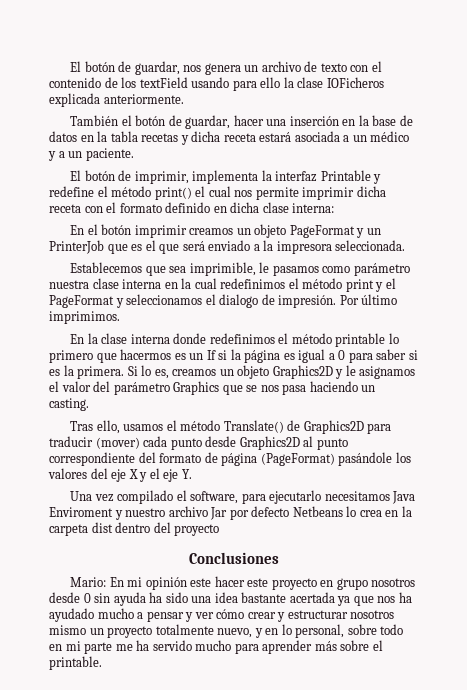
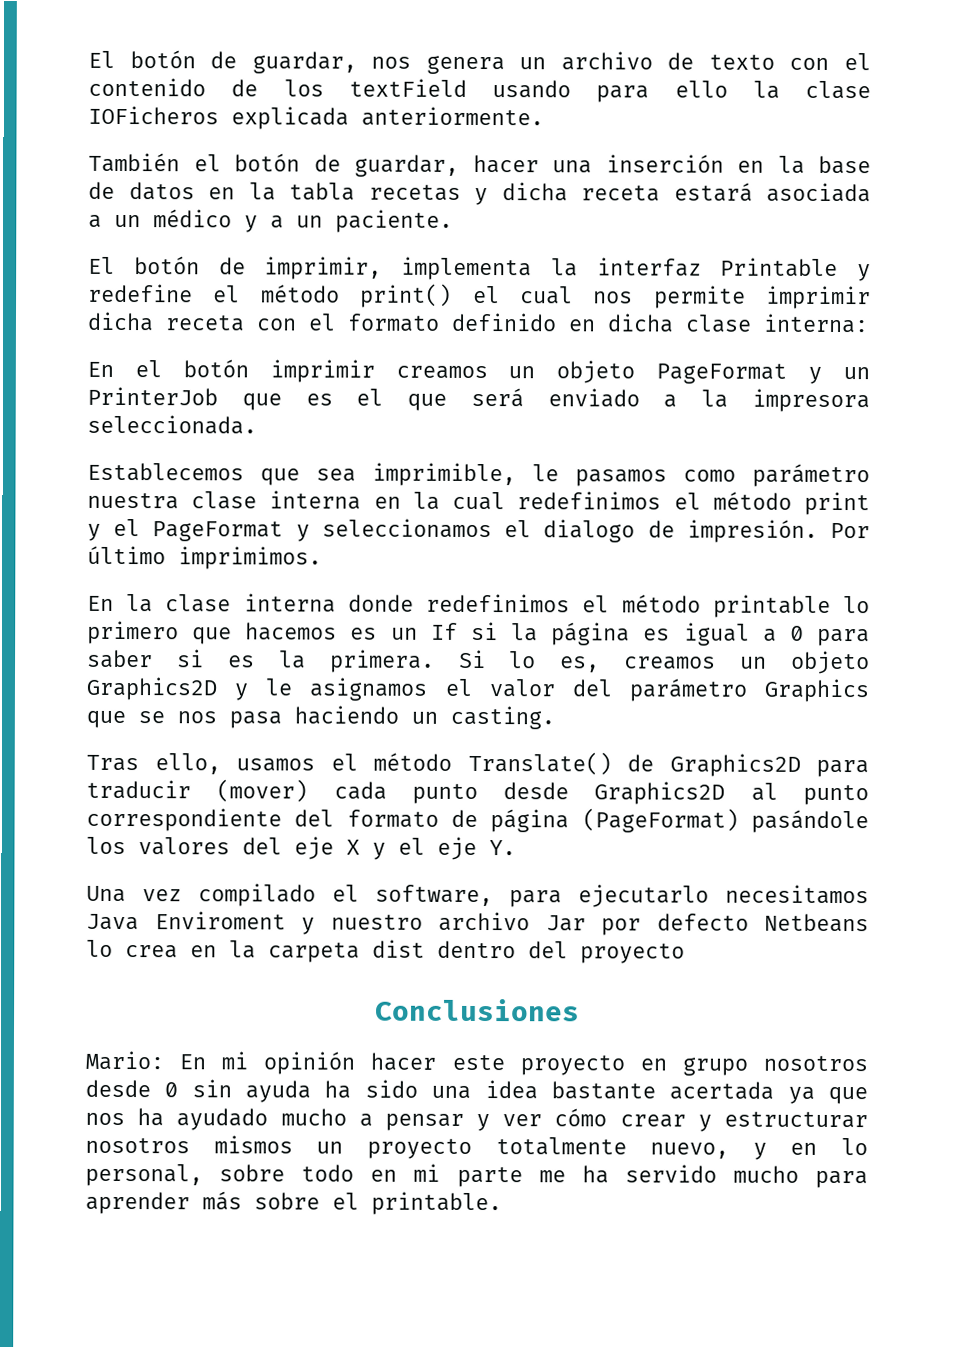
[120,349,172,360] hacermos -> [245,622,338,641] hacemos
[190,578,212,587] este -> (356, 1063) none
[49,625,86,635] mismo -> [213,1135,293,1154] mismos

